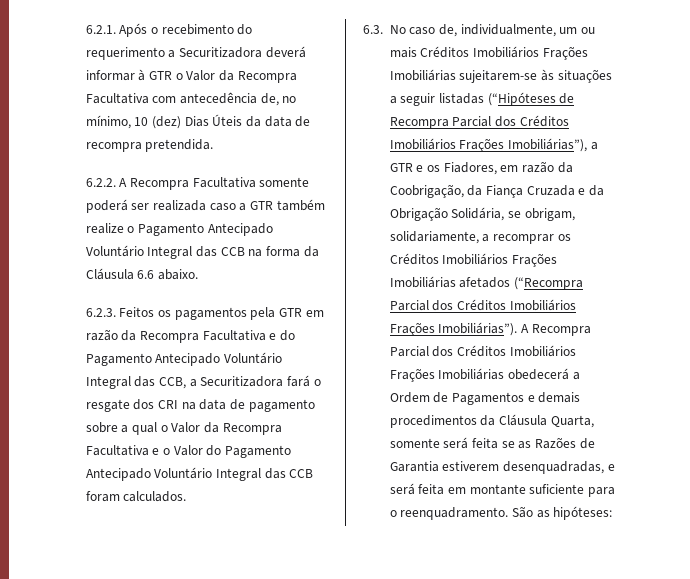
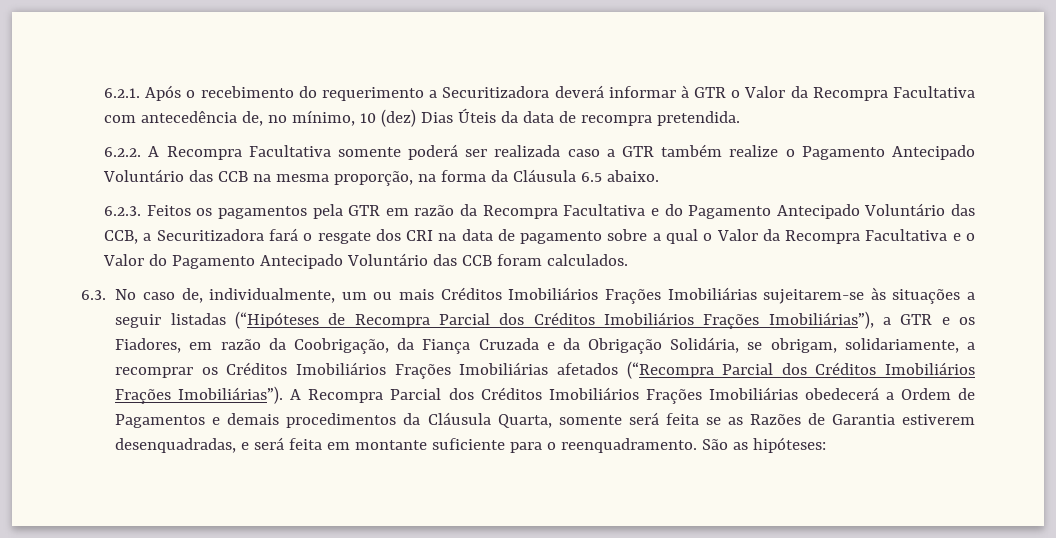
[147,246,193,259] Integral -> (185, 175) none
(263, 253) none -> [276,171,437,186] mesma proporção, na
[137,270,155,279] 6.6 -> [581,172,603,182] 6.5
[85,376,131,389] Integral -> (946, 209) none
[216,468,262,481] Integral -> (429, 259) none

